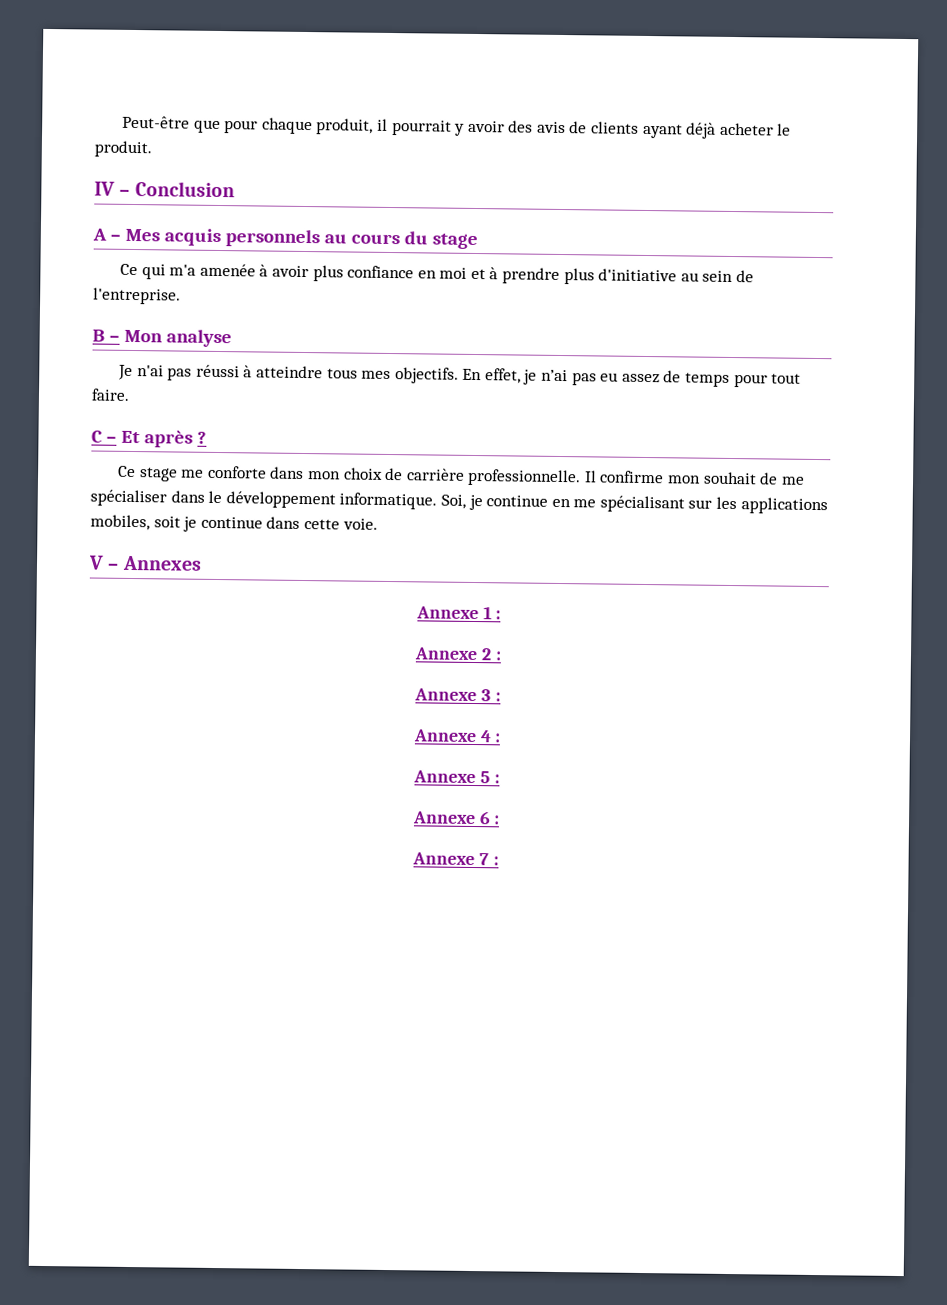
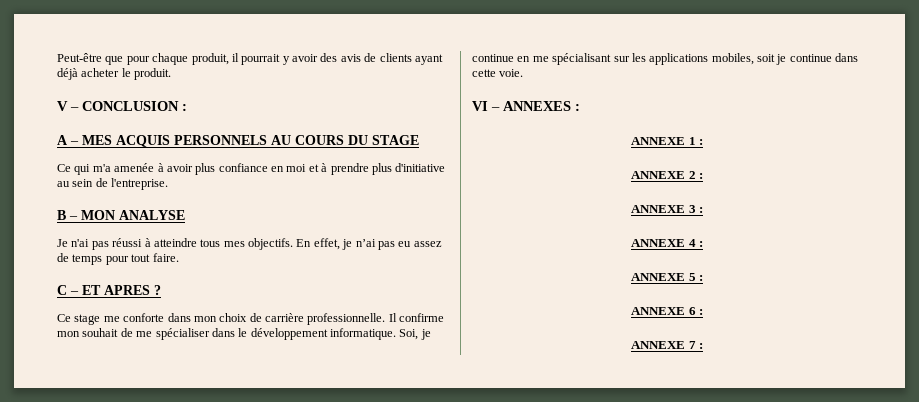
[94,181,235,198] [92,228,478,250] IV – Conclusion // A – Mes acquis personnels au cours du stage -> [57,101,187,111] [57,135,419,147] V – CONCLUSION : // A – MES ACQUIS PERSONNELS AU COURS DU STAGE
[123,329,232,348] Mon analyse -> [81,210,185,220] MON ANALYSE
[120,430,193,448] Et après -> [82,285,150,295] ET APRES
[88,555,202,571] [415,606,479,620] V – Annexes // Annexe -> [472,101,580,111] [630,137,685,145] VI – ANNEXES : // ANNEXE
[414,647,479,661] Annexe -> [630,171,685,179] ANNEXE
[414,688,478,702] Annexe -> [630,205,685,213] ANNEXE
[412,729,477,743] Annexe -> [630,239,685,247] ANNEXE
[413,770,477,784] Annexe -> [630,273,685,281] ANNEXE
[411,811,476,825] Annexe -> [630,307,685,315] ANNEXE
[412,852,476,866] Annexe -> [630,341,685,349] ANNEXE

